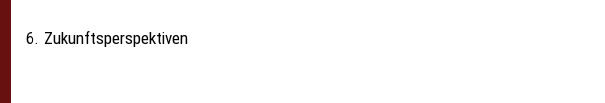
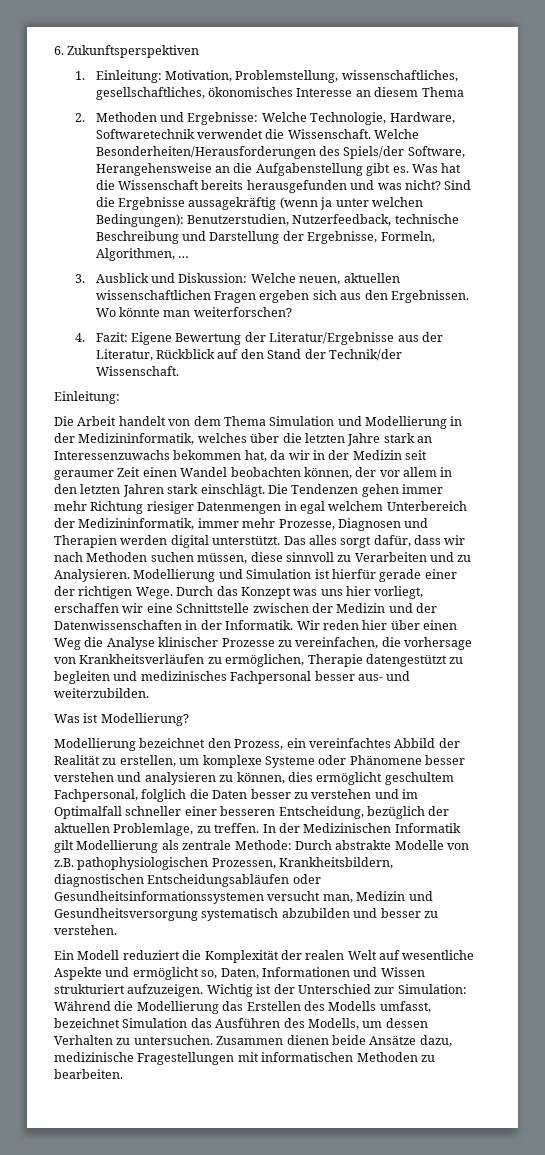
(188, 38) none -> [74,70,458,83] [95,87,464,100] [74,112,455,125] [95,129,420,139] [95,146,465,159] [95,163,462,176] [95,180,472,193] [95,197,423,210] [95,214,459,227] [95,231,435,244] [95,248,190,261] [74,273,400,285] [95,290,469,303] [95,307,292,317] [74,332,443,345] [95,349,402,361] [95,366,179,376] [54,391,120,404] [54,416,463,429] [54,433,432,446] [54,450,427,462] [54,467,453,480] [54,484,443,497] [54,501,467,514] [54,518,429,531] [54,535,466,548] [54,552,472,564] [54,569,457,582] [54,586,424,599] [54,603,437,613] [54,620,457,630] [54,637,472,650] [54,654,464,667] [54,671,411,684] [54,688,149,698] [54,713,189,726] [54,738,460,751] [54,755,465,768] [54,772,454,785] [54,789,418,802] [54,806,450,819] [54,823,461,836] [54,840,469,853] [54,857,394,870] [54,874,321,887] [54,891,433,904] [54,908,438,921] [54,925,117,935] [54,950,475,963] [54,967,425,980] [54,984,467,997] [54,1001,431,1014] [54,1018,428,1030] [54,1035,452,1047] [54,1052,435,1065] [54,1069,123,1079] // 1. Einleitung: Motivation, Problemstellung, wissenschaftliches, gesellschaftliches, ökonomisches Interesse an diesem Thema // 2. Methoden und Ergebnisse: Welche Technologie, Hardware, Softwaretechnik verwendet die Wissenschaft. Welche Besonderheiten/Herausforderungen des Spiels/der Software, Herangehensweise an die Aufgabenstellung gibt es. Was hat die Wissenschaft bereits herausgefunden und was nicht? Sind die Ergebnisse aussagekräftig (wenn ja unter welchen Bedingungen): Benutzerstudien, Nutzerfeedback, technische Beschreibung und Darstellung der Ergebnisse, Formeln, Algorithmen, … // 3. Ausblick und Diskussion: Welche neuen, aktuellen wissenschaftlichen Fragen ergeben sich aus den Ergebnissen. Wo könnte man weiterforschen? // 4. Fazit: Eigene Bewertung der Literatur/Ergebnisse aus der Literatur, Rückblick auf den Stand der Technik/der Wissenschaft. // Einleitung: // Die Arbeit handelt von dem Thema Simulation und Modellierung in der Medizininformatik, welches über die letzten Jahre stark an Interessenzuwachs bekommen hat, da wir in der Medizin seit geraumer Zeit einen Wandel beobachten können, der vor allem in den letzten Jahren stark einschlägt. Die Tendenzen gehen immer mehr Richtung riesiger Datenmengen in egal welchem Unterbereich der Medizininformatik, immer mehr Prozesse, Diagnosen und Therapien werden digital unterstützt. Das alles sorgt dafür, dass wir nach Methoden suchen müssen, diese sinnvoll zu Verarbeiten und zu Analysieren. Modellierung und Simulation ist hierfür gerade einer der richtigen Wege. Durch das Konzept was uns hier vorliegt, erschaffen wir eine Schnittstelle zwischen der Medizin und der Datenwissenschaften in der Informatik. Wir reden hier über einen Weg die Analyse klinischer Prozesse zu vereinfachen, die vorhersage von Krankheitsverläufen zu ermöglichen, Therapie datengestützt zu begleiten und medizinisches Fachpersonal besser aus- und weiterzubilden. // Was ist Modellierung? // Modellierung bezeichnet den Prozess, ein vereinfachtes Abbild der Realität zu erstellen, um komplexe Systeme oder Phänomene besser verstehen und analysieren zu können, dies ermöglicht geschultem Fachpersonal, folglich die Daten besser zu verstehen und im Optimalfall schneller einer besseren Entscheidung, bezüglich der aktuellen Problemlage, zu treffen. In der Medizinischen Informatik gilt Modellierung als zentrale Methode: Durch abstrakte Modelle von z.B. pathophysiologischen Prozessen, Krankheitsbildern, diagnostischen Entscheidungsabläufen oder Gesundheitsinformationssystemen versucht man, Medizin und Gesundheitsversorgung systematisch abzubilden und besser zu verstehen. // Ein Modell reduziert die Komplexität der realen Welt auf wesentliche Aspekte und ermöglicht so, Daten, Informationen und Wissen strukturiert aufzuzeigen. Wichtig ist der Unterschied zur Simulation: Während die Modellierung das Erstellen des Modells umfasst, bezeichnet Simulation das Ausführen des Modells, um dessen Verhalten zu untersuchen. Zusammen dienen beide Ansätze dazu, medizinische Fragestellungen mit informatischen Methoden zu bearbeiten.

